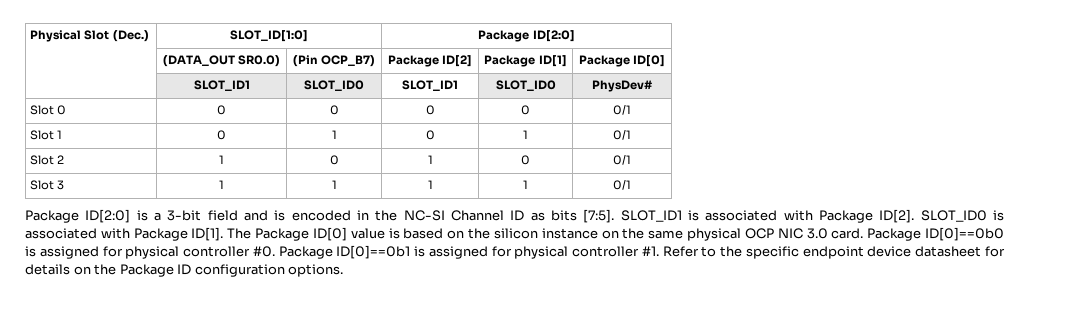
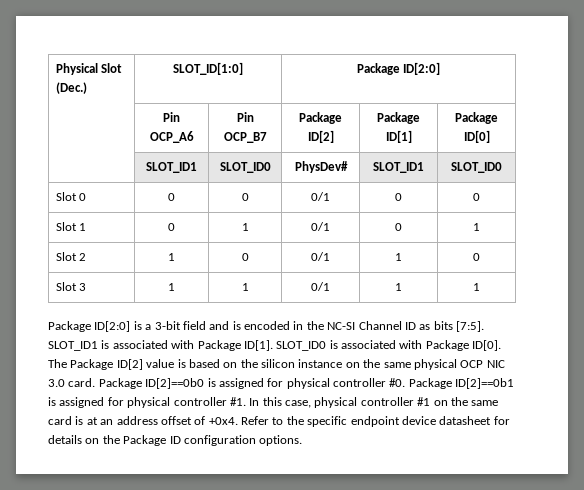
[162,55,281,67] [292,55,376,67] (DATA_OUT SR0.0) | (Pin OCP_B7) -> [163,112,180,122] [149,131,194,143] [236,112,254,122] [223,132,267,143] Pin OCP_A6 | Pin OCP_B7
[401,80,458,91] [495,80,556,91] [592,80,652,92] | SLOT_ID1 | SLOT_ID0 | PhysDev# -> [294,161,348,173] [373,162,424,173] [451,162,502,173] | PhysDev# | SLOT_ID1 | SLOT_ID0
[425,105,435,115] [521,105,530,115] [613,105,631,115] | 0 | 0 | 0/1 -> [311,192,330,201] [395,193,402,201] [473,193,480,201] | 0/1 | 0 | 0
[425,130,435,140] [523,130,528,139] [613,130,631,140] | 0 | 1 | 0/1 -> [311,222,330,231] [395,223,402,231] [473,223,480,231] | 0/1 | 0 | 1
[427,155,433,164] [521,155,530,165] [613,155,631,165] | 1 | 0 | 0/1 -> [311,252,330,261] [395,253,402,261] [473,253,480,261] | 0/1 | 1 | 0
[427,180,433,189] [523,180,528,189] [613,180,631,190] | 1 | 1 | 0/1 -> [311,282,330,291] [395,283,402,291] [473,283,480,291] | 0/1 | 1 | 1
[879,209,915,223] ID[2]. -> [243,340,273,351] ID[1].
[191,227,224,241] ID[1]. -> [472,340,502,351] ID[0].
[312,227,347,241] ID[0] -> [116,359,143,370] ID[2]
[925,227,1005,241] ID[0]==0b0 -> [145,378,205,389] ID[2]==0b0
[336,245,411,259] ID[0]==0b1 -> [455,378,515,389] ID[2]==0b1
(659, 251) none -> [249,397,499,408] [48,416,238,425] In this case, physical controller #1 on the same card is at an address offset of +0x4.

